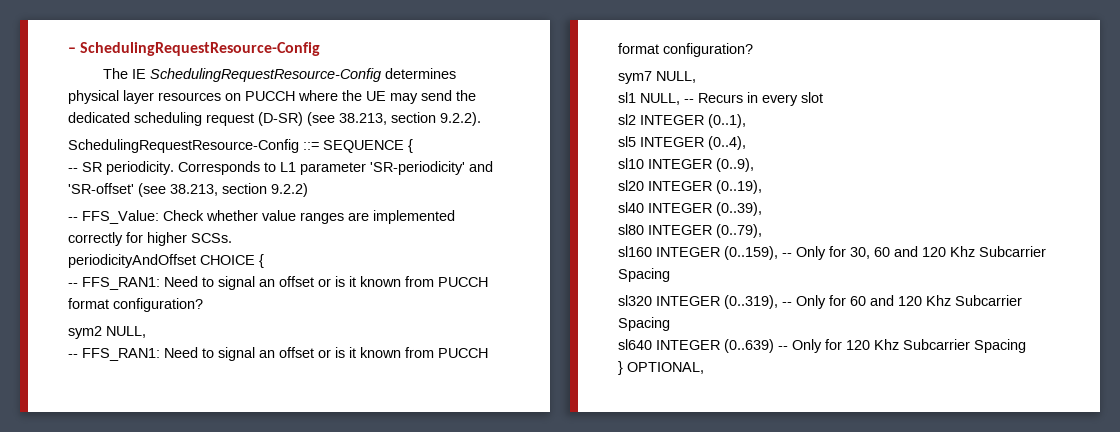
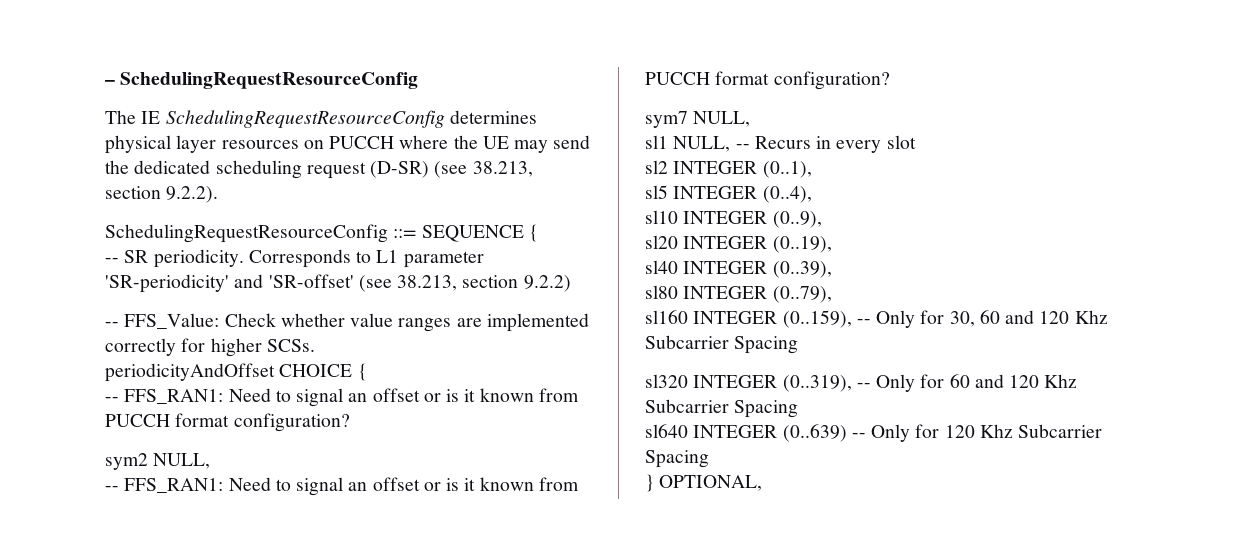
[80,42,321,56] SchedulingRequestResource-Config -> [120,72,419,89] SchedulingRequestResourceConfig
[150,68,382,82] SchedulingRequestResource-Config -> [165,110,445,128] SchedulingRequestResourceConfig
[68,139,299,153] SchedulingRequestResource-Config -> [105,224,388,243] SchedulingRequestResourceConfig

